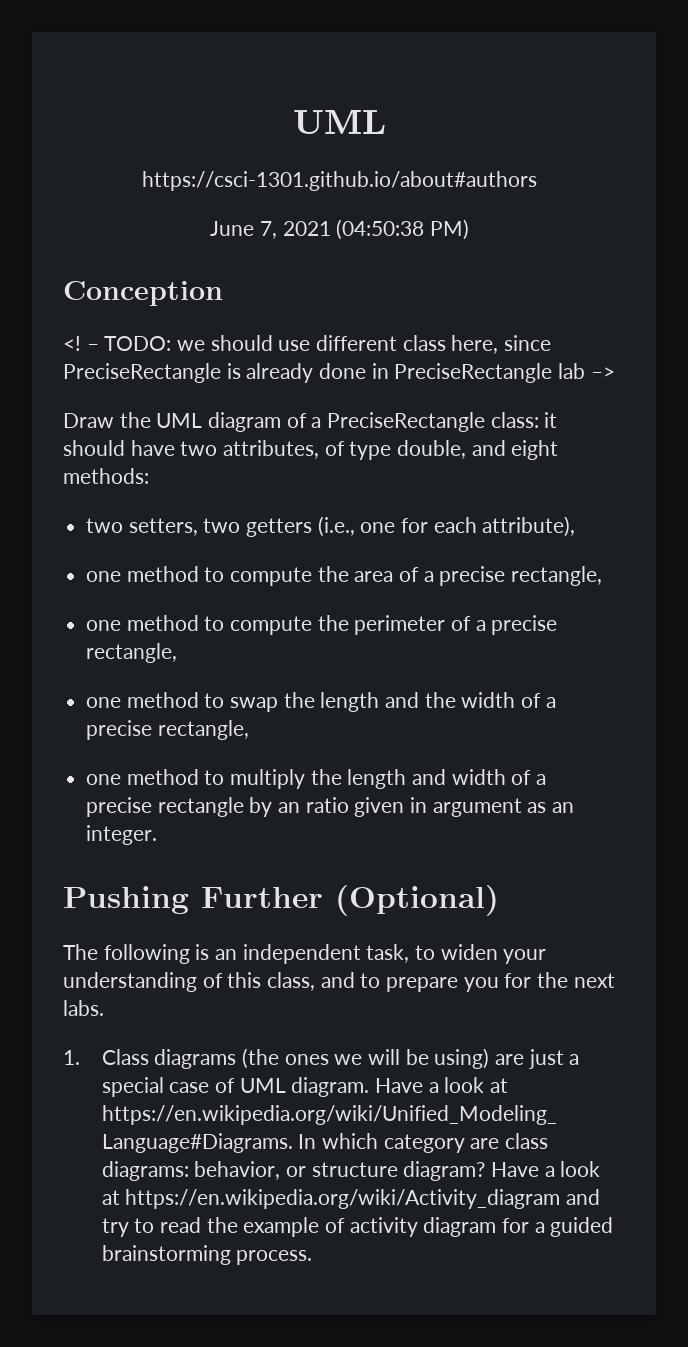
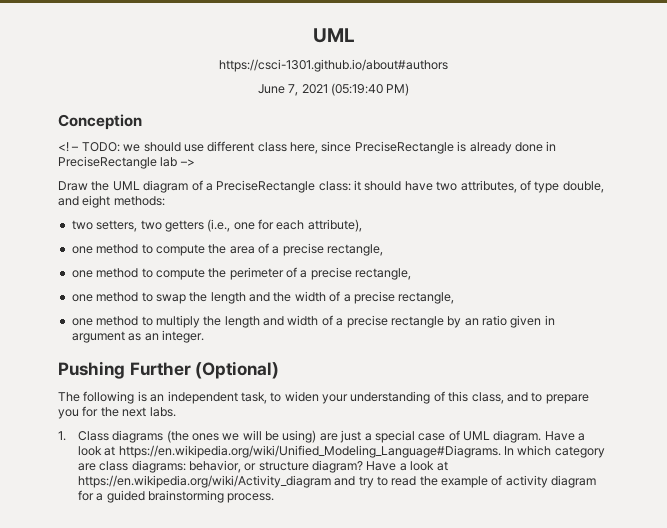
[336,219,425,240] (04:50:38 -> [330,83,383,96] (05:19:40

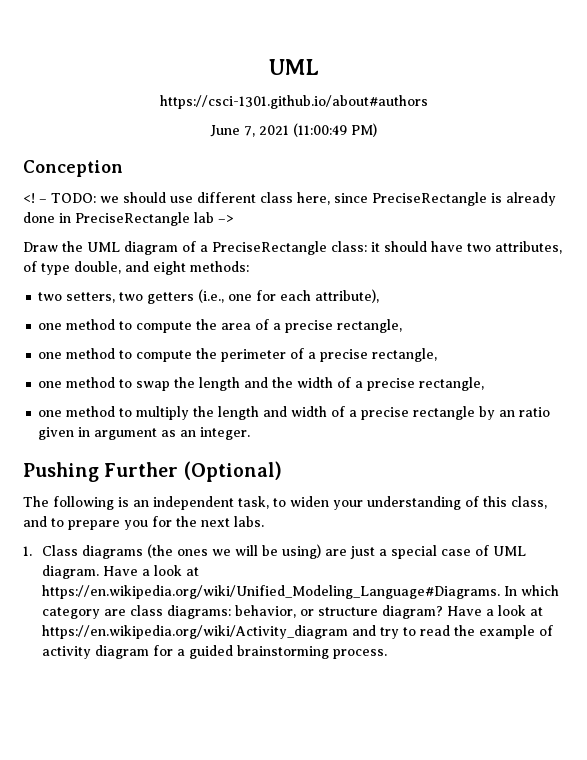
[330,83,383,96] (05:19:40 -> [293,123,347,137] (11:00:49

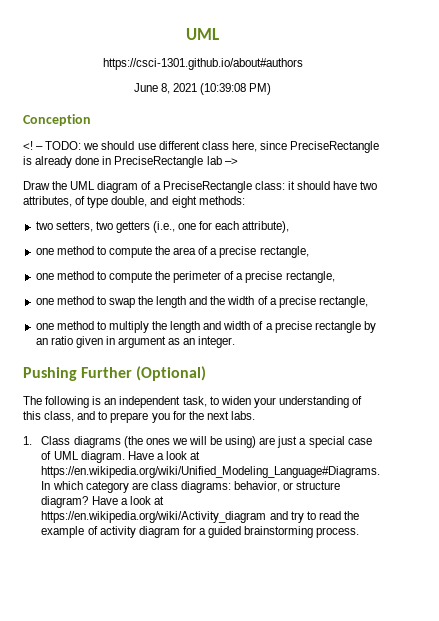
[244,123,347,137] 7, 2021 (11:00:49 -> [160,83,247,95] 8, 2021 (10:39:08

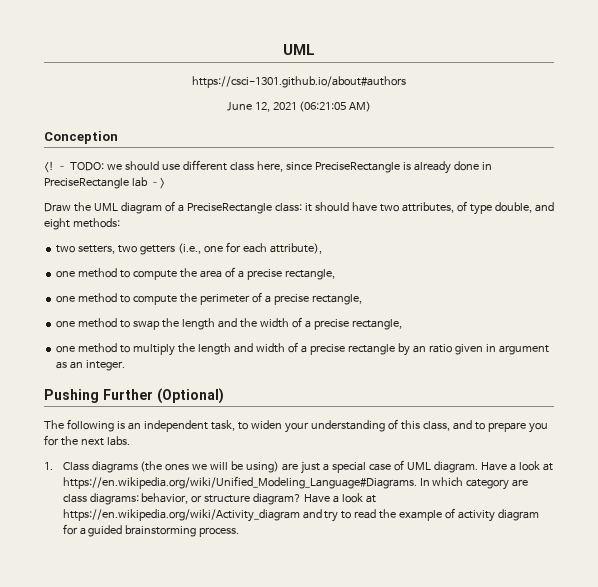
[160,83,272,95] 8, 2021 (10:39:08 PM) -> [254,101,372,112] 12, 2021 (06:21:05 AM)

